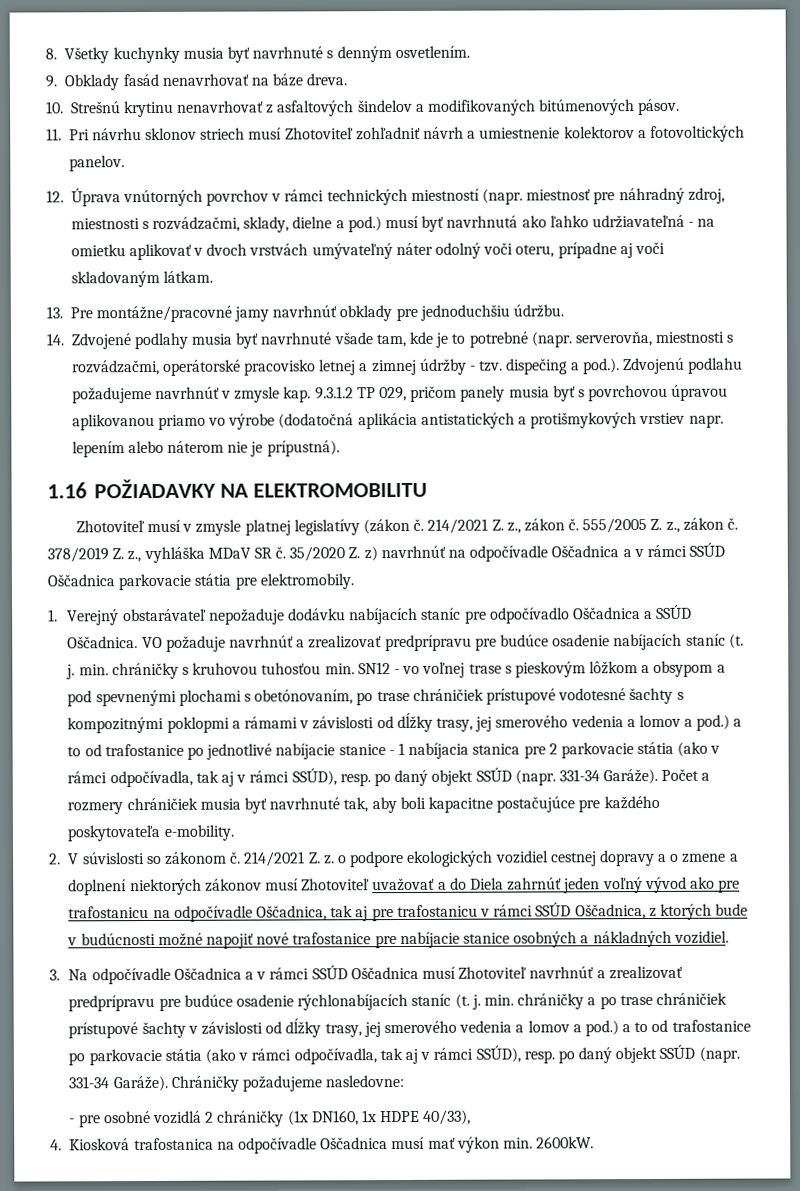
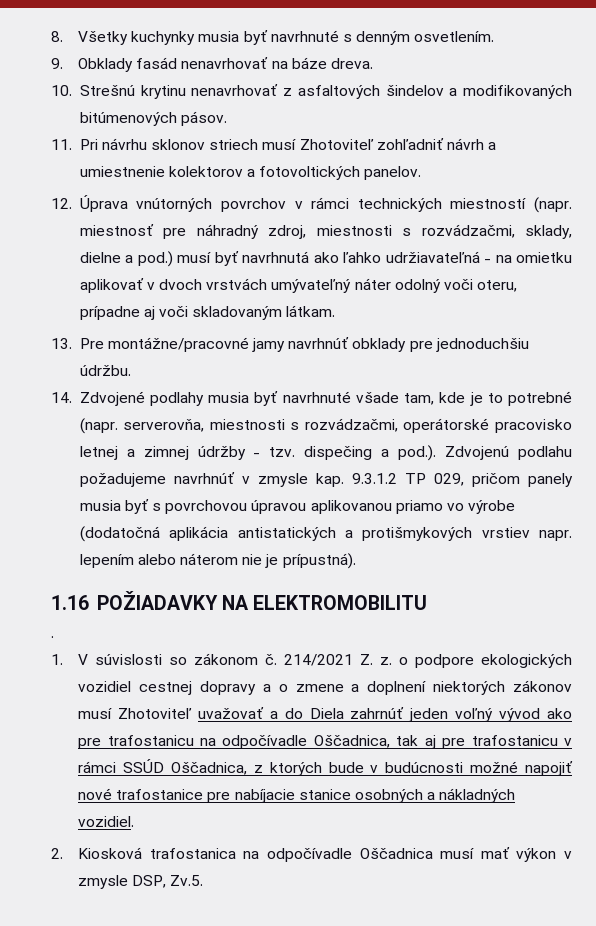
[75,517,739,536] [47,542,726,564] [47,573,354,591] [48,604,693,626] [67,633,744,652] [66,660,726,680] [67,687,684,707] [67,712,743,734] [67,741,721,760] [67,767,711,788] [67,795,660,815] [67,824,234,842] [49,853,61,865] Zhotoviteľ musí v zmysle platnej legislatívy (zákon č. 214/2021 Z. z., zákon č. 555/2005 Z. z., zákon č. 378/2019 Z. z., vyhláška MDaV SR č. 35/2020 Z. z) navrhnúť na odpočívadle Oščadnica a v rámci SSÚD Oščadnica parkovacie státia pre elektromobily. // 1. Verejný obstarávateľ nepožaduje dodávku nabíjacích staníc pre odpočívadlo Oščadnica a SSÚD Oščadnica. VO požaduje navrhnúť a zrealizovať predprípravu pre budúce osadenie nabíjacích staníc (t. j. min. chráničky s kruhovou tuhosťou min. SN12 - vo voľnej trase s pieskovým lôžkom a obsypom a pod spevnenými plochami s obetónovaním, po trase chráničiek prístupové vodotesné šachty s kompozitnými poklopmi a rámami v závislosti od dĺžky trasy, jej smerového vedenia a lomov a pod.) a to od trafostanice po jednotlivé nabíjacie stanice - 1 nabíjacia stanica pre 2 parkovacie státia (ako v rámci odpočívadla, tak aj v rámci SSÚD), resp. po daný objekt SSÚD (napr. 331-34 Garáže). Počet a rozmery chráničiek musia byť navrhnuté tak, aby boli kapacitne postačujúce pre každého poskytovateľa e-mobility. // 2. -> [51,636,54,638] [51,654,63,665] . // 1.
[49,965,683,985] [68,992,727,1012] [68,1018,751,1039] [68,1044,740,1066] [68,1074,405,1092] [69,1109,472,1128] [50,1139,62,1151] 3. Na odpočívadle Oščadnica a v rámci SSÚD Oščadnica musí Zhotoviteľ navrhnúť a zrealizovať predprípravu pre budúce osadenie rýchlonabíjacích staníc (t. j. min. chráničky a po trase chráničiek prístupové šachty v závislosti od dĺžky trasy, jej smerového vedenia a lomov a pod.) a to od trafostanice po parkovacie státia (ako v rámci odpočívadla, tak aj v rámci SSÚD), resp. po daný objekt SSÚD (napr. 331-34 Garáže). Chráničky požadujeme nasledovne: // - pre osobné vozidlá 2 chráničky (1x DN160, 1x HDPE 40/33), // 4. -> [51,848,63,859] 2.
[502,1136,595,1149] min. 2600kW. -> [564,851,573,859] [78,875,204,889] v zmysle DSP, Zv.5.

